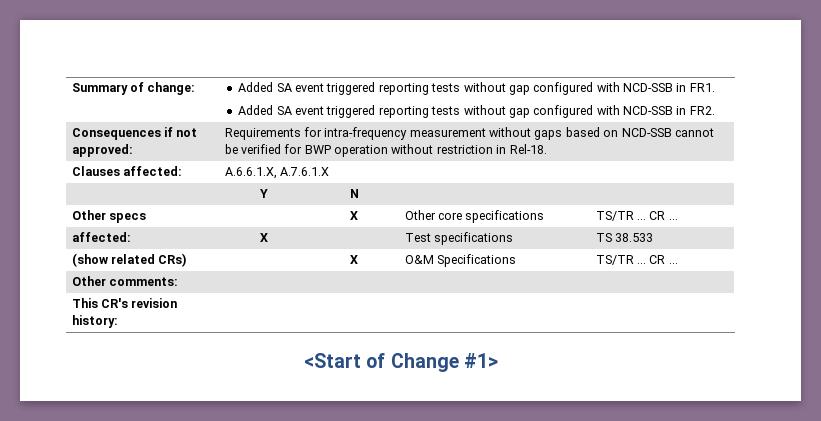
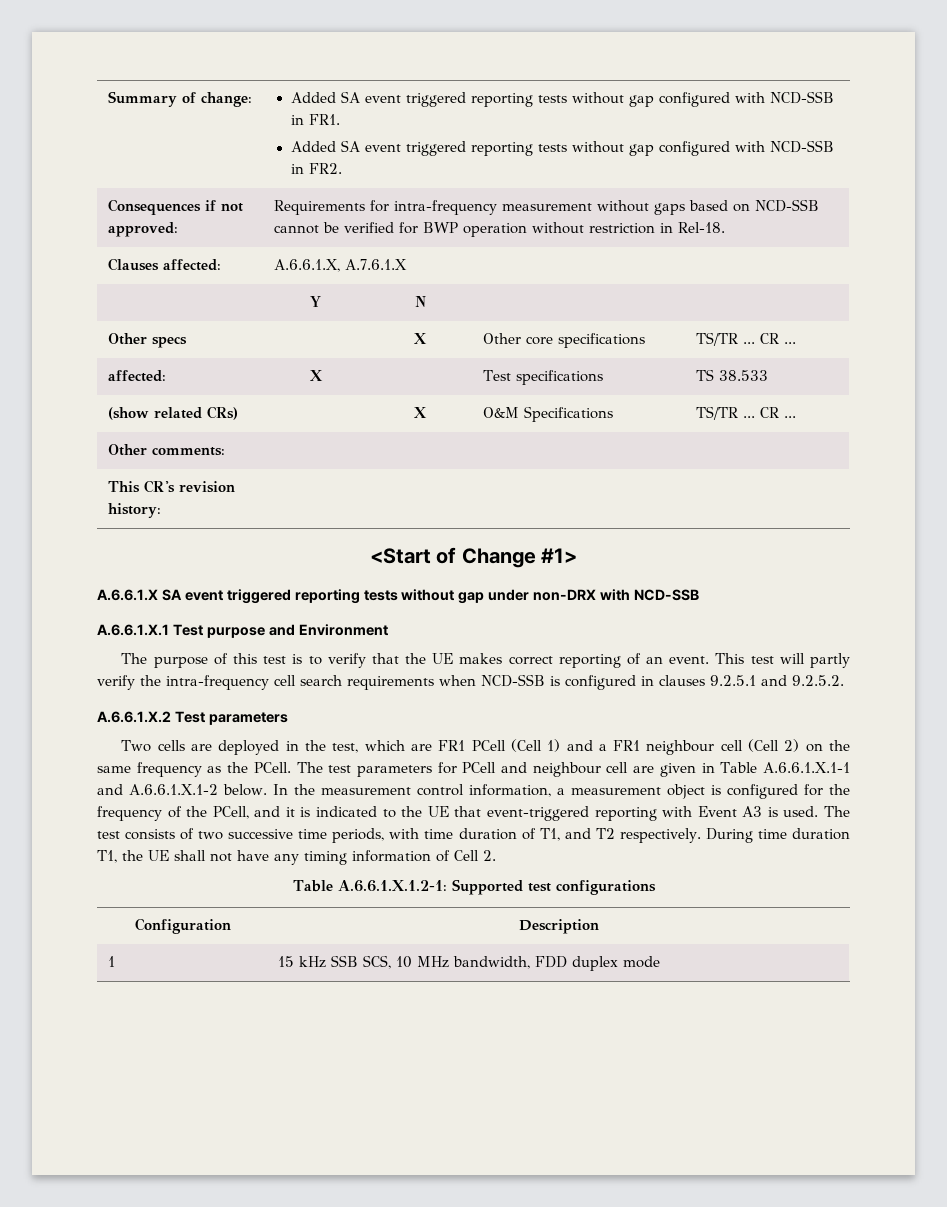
(498, 360) none -> [97,589,700,604] [97,624,388,638] [121,653,851,668] [97,674,844,690] [97,711,288,725] [121,739,851,755] [97,762,851,777] [97,784,850,799] [97,806,850,821] [97,828,850,843] [97,850,496,865] [292,879,656,895] [134,918,231,934] [518,919,599,934] [108,956,116,967] [278,955,661,971] // A.6.6.1.X SA event triggered reporting tests without gap under non-DRX with NCD-SSB // A.6.6.1.X.1 Test purpose and Environment // The purpose of this test is to verify that the UE makes correct reporting of an event. This test will partly verify the intra-frequency cell search requirements when NCD-SSB is configured in clauses 9.2.5.1 and 9.2.5.2. // A.6.6.1.X.2 Test parameters // Two cells are deployed in the test, which are FR1 PCell (Cell 1) and a FR1 neighbour cell (Cell 2) on the same frequency as the PCell. The test parameters for PCell and neighbour cell are given in Table A.6.6.1.X.1-1 and A.6.6.1.X.1-2 below. In the measurement control information, a measurement object is configured for the frequency of the PCell, and it is indicated to the UE that event-triggered reporting with Event A3 is used. The test consists of two successive time periods, with time duration of T1, and T2 respectively. During time duration T1, the UE shall not have any timing information of Cell 2. // Table A.6.6.1.X.1.2-1: Supported test configurations // Configuration | Description // 1 | 15 kHz SSB SCS, 10 MHz bandwidth, FDD duplex mode

